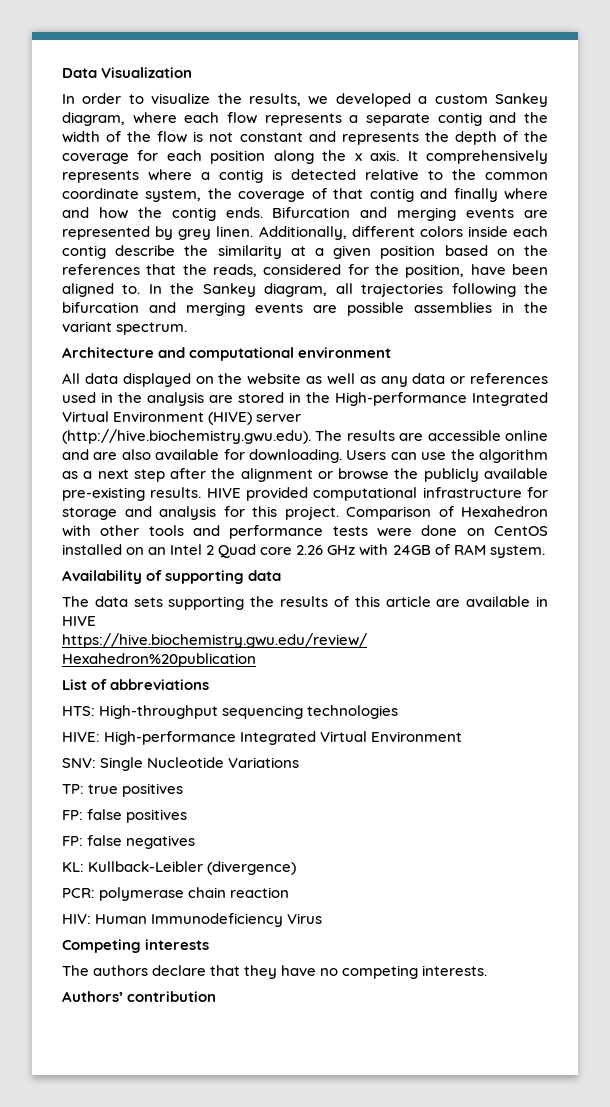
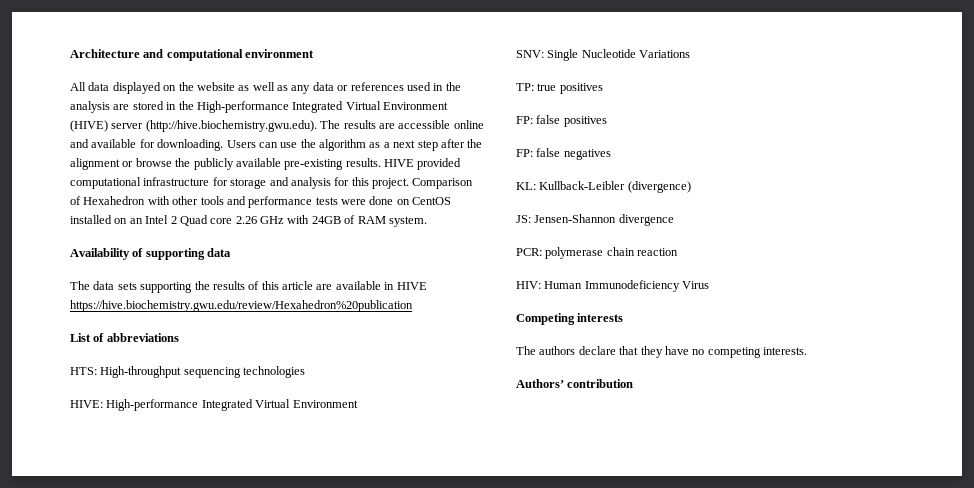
[62,67,193,78] [62,93,548,107] [62,112,548,126] [62,131,548,145] [62,150,548,164] [62,169,548,183] [62,188,549,202] [62,207,549,221] [62,226,548,240] [62,245,548,259] [62,264,548,278] [62,283,548,297] [62,302,548,316] [62,321,188,335] Data Visualization // In order to visualize the results, we developed a custom Sankey diagram, where each flow represents a separate contig and the width of the flow is not constant and represents the depth of the coverage for each position along the x axis. It comprehensively represents where a contig is detected relative to the common coordinate system, the coverage of that contig and finally where and how the contig ends. Bifurcation and merging events are represented by grey linen. Additionally, different colors inside each contig describe the similarity at a given position based on the references that the reads, considered for the position, have been aligned to. In the Sankey diagram, all trajectories following the bifurcation and merging events are possible assemblies in the variant spectrum. // -> (70, 53) none
[93,449,151,460] are also -> (89, 143) none
(297, 868) none -> [516,214,674,226] // JS: Jensen-Shannon divergence

